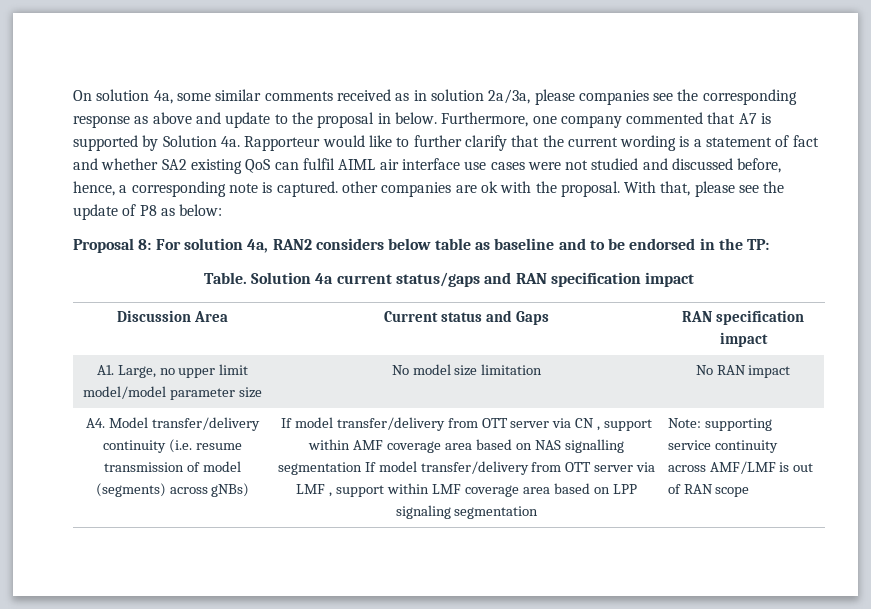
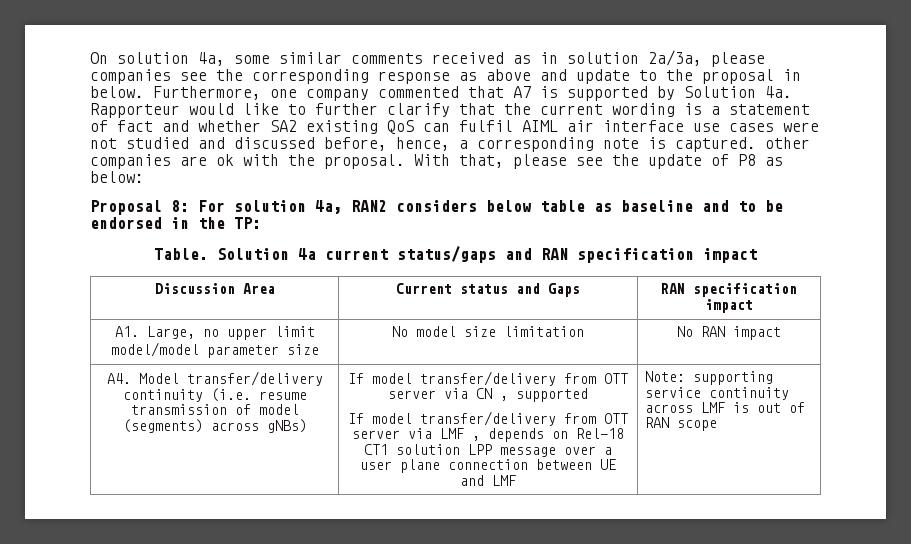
[604,419,653,431] [308,439,624,453] [277,462,362,475] support within AMF coverage area based on NAS signalling segmentation -> [516,388,588,402] supported //
[336,483,637,497] [395,505,539,519] support within LMF coverage area based on LPP signaling segmentation -> [488,428,624,442] [364,444,612,457] [360,459,616,473] [460,475,516,486] depends on Rel-18 CT1 solution LPP message over a user plane connection between UE and LMF
[709,461,776,474] AMF/LMF -> [700,402,725,413] LMF

